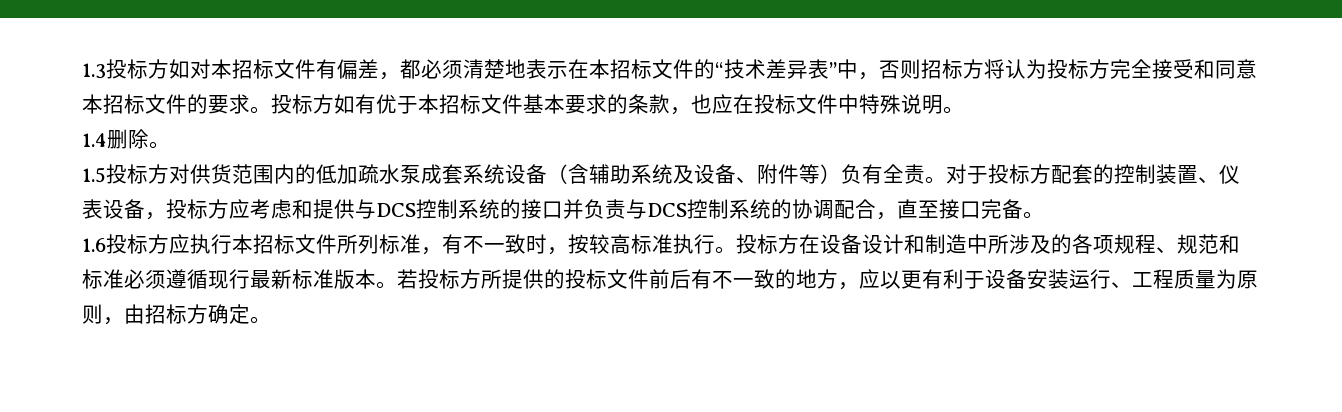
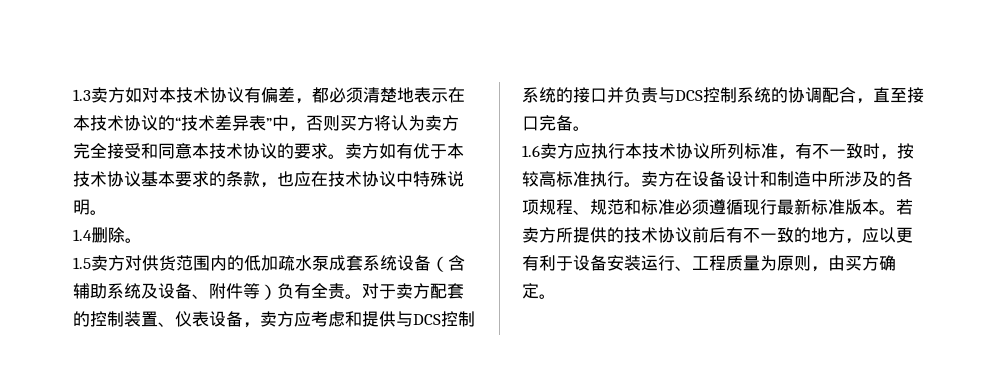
[106,59,148,79] 投标 -> [91,87,108,103] 卖
[232,59,316,79] 招标文件 -> [176,87,244,103] 技术协议
[610,59,694,79] 招标文件 -> [90,115,158,131] 技术协议
[921,59,963,79] 招标 -> [340,116,357,131] 买
[1047,59,1089,79] 投标 -> [425,115,442,131] 卖
[103,94,187,114] 招标文件 -> [209,143,277,159] 技术协议
[271,94,313,114] 投标 -> [345,143,362,159] 卖
[439,94,523,114] 招标文件 -> [73,171,141,187] 技术协议
[754,94,838,114] 投标文件 -> [328,171,396,187] 技术协议
[106,164,148,184] 投标 -> [91,255,108,271] 卖
[988,164,1030,184] 投标 -> [396,283,413,299] 卖
[166,199,208,219] 投标 -> [260,311,277,327] 卖
[106,234,148,254] 投标 -> [540,143,557,159] 卖
[253,234,337,254] 招标文件 -> [642,143,710,159] 技术协议
[736,234,778,254] 投标 -> [641,171,658,187] 卖
[418,269,460,289] 投标 -> [522,227,539,243] 卖
[565,269,649,289] 投标文件 -> [624,227,692,243] 技术协议
[145,304,187,324] 招标 -> [845,256,862,271] 买

